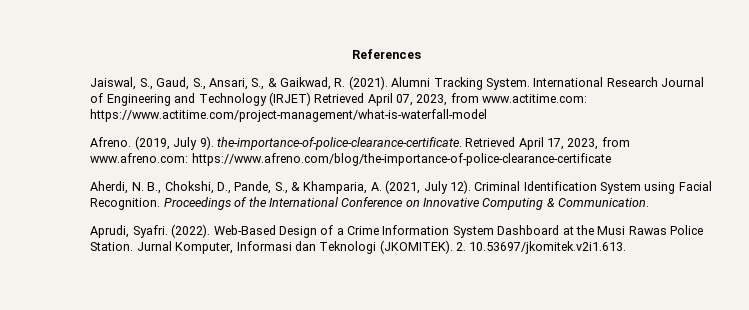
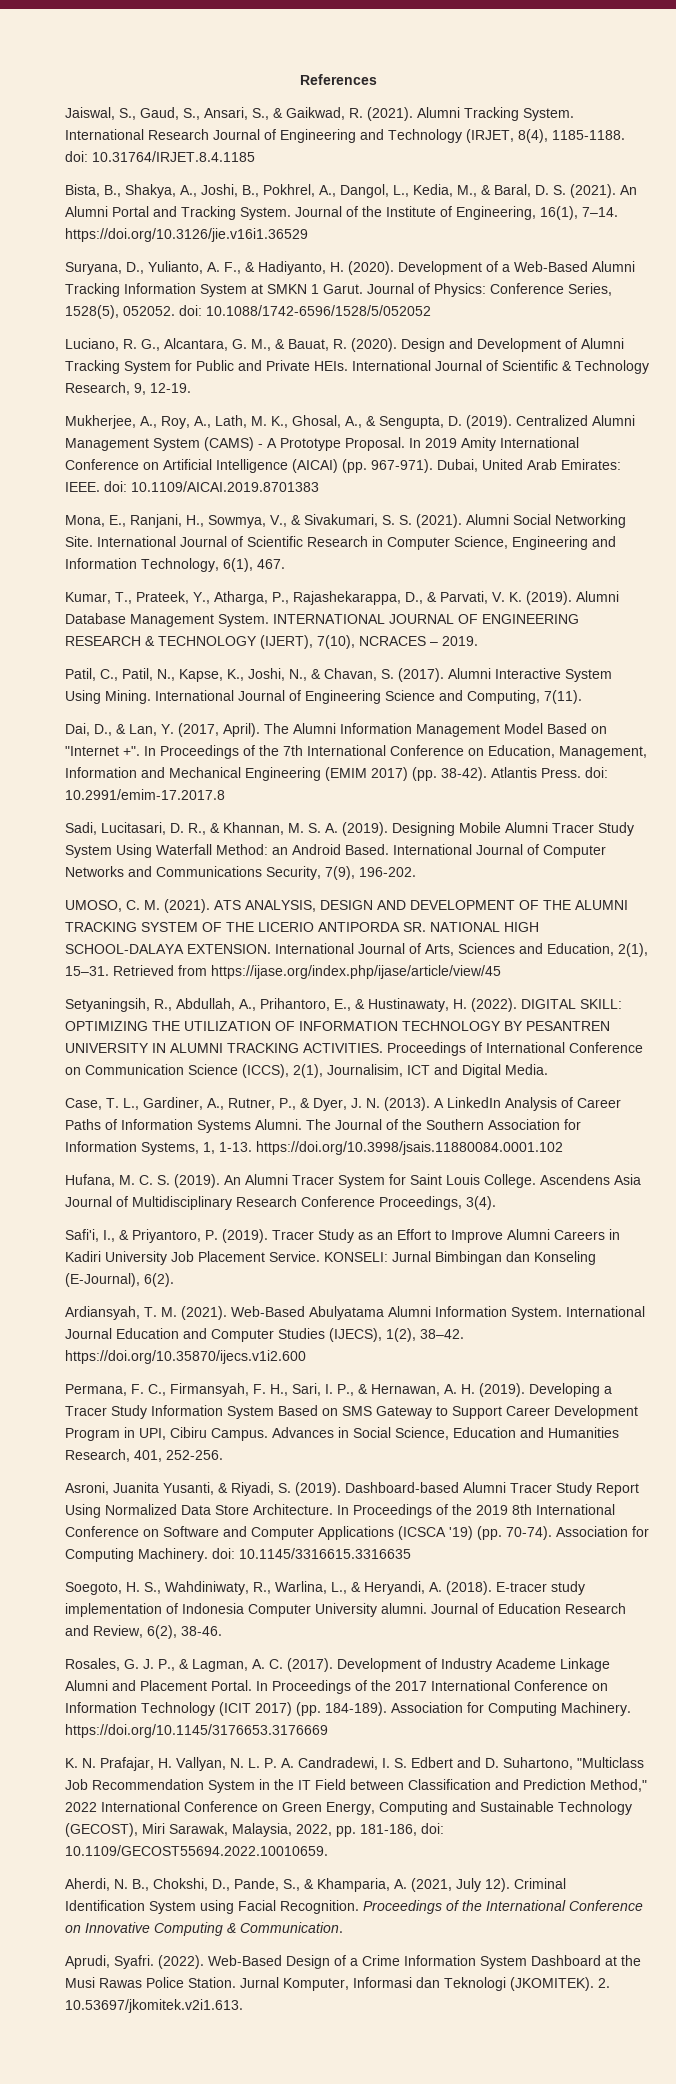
[268,92,588,106] [90,109,488,122] [90,136,630,150] [90,153,611,166] (IRJET) Retrieved April 07, 2023, from www.actitime.com: https://www.actitime.com/project-management/what-is-waterfall-model // Afreno. (2019, July 9). the-importance-of-police-clearance-certificate. Retrieved April 17, 2023, from www.afreno.com: https://www.afreno.com/blog/the-importance-of-police-clearance-certificate -> [465,129,625,143] [64,151,255,162] [64,184,637,198] [64,206,618,220] [64,228,308,242] [64,261,635,275] [64,283,612,297] [64,305,431,319] [64,338,624,352] [64,360,649,374] [64,382,191,395] [64,415,635,429] [64,437,579,451] [64,459,621,473] [64,481,319,492] [64,514,626,528] [64,536,616,550] [64,558,285,572] [64,591,619,605] [64,613,579,627] [64,635,478,649] [64,668,612,682] [64,690,582,704] [64,723,607,737] [64,745,647,759] [64,767,608,781] [64,789,225,800] [64,822,634,836] [64,844,606,858] [64,866,416,880] [64,899,628,913] [64,922,539,932] [64,943,648,957] [64,965,501,979] [64,998,622,1012] [64,1021,610,1031] [64,1042,643,1056] [64,1064,548,1078] [64,1097,621,1111] [64,1119,581,1133] [64,1141,563,1155] [64,1174,641,1188] [64,1196,496,1210] [64,1229,620,1243] [64,1251,596,1265] [64,1273,174,1287] [64,1306,645,1320] [64,1328,464,1342] [64,1350,306,1364] [64,1383,612,1397] [64,1405,638,1419] [64,1427,619,1441] [64,1449,223,1462] [64,1482,639,1496] [64,1504,615,1518] [64,1526,649,1540] [64,1548,411,1562] [64,1581,585,1595] [64,1603,626,1617] [64,1625,222,1639] [64,1658,610,1672] [64,1680,608,1694] [64,1702,631,1716] [64,1724,328,1738] [64,1757,644,1771] [64,1779,647,1793] [64,1801,632,1815] [64,1823,444,1837] [64,1845,328,1856] (IRJET, 8(4), 1185-1188. doi: 10.31764/IRJET.8.4.1185 // Bista, B., Shakya, A., Joshi, B., Pokhrel, A., Dangol, L., Kedia, M., & Baral, D. S. (2021). An Alumni Portal and Tracking System. Journal of the Institute of Engineering, 16(1), 7–14. https://doi.org/10.3126/jie.v16i1.36529 // Suryana, D., Yulianto, A. F., & Hadiyanto, H. (2020). Development of a Web-Based Alumni Tracking Information System at SMKN 1 Garut. Journal of Physics: Conference Series, 1528(5), 052052. doi: 10.1088/1742-6596/1528/5/052052 // Luciano, R. G., Alcantara, G. M., & Bauat, R. (2020). Design and Development of Alumni Tracking System for Public and Private HEIs. International Journal of Scientific & Technology Research, 9, 12-19. // Mukherjee, A., Roy, A., Lath, M. K., Ghosal, A., & Sengupta, D. (2019). Centralized Alumni Management System (CAMS) - A Prototype Proposal. In 2019 Amity International Conference on Artificial Intelligence (AICAI) (pp. 967-971). Dubai, United Arab Emirates: IEEE. doi: 10.1109/AICAI.2019.8701383 // Mona, E., Ranjani, H., Sowmya, V., & Sivakumari, S. S. (2021). Alumni Social Networking Site. International Journal of Scientific Research in Computer Science, Engineering and Information Technology, 6(1), 467. // Kumar, T., Prateek, Y., Atharga, P., Rajashekarappa, D., & Parvati, V. K. (2019). Alumni Database Management System. INTERNATIONAL JOURNAL OF ENGINEERING RESEARCH & TECHNOLOGY (IJERT), 7(10), NCRACES – 2019. // Patil, C., Patil, N., Kapse, K., Joshi, N., & Chavan, S. (2017). Alumni Interactive System Using Mining. International Journal of Engineering Science and Computing, 7(11). // Dai, D., & Lan, Y. (2017, April). The Alumni Information Management Model Based on "Internet +". In Proceedings of the 7th International Conference on Education, Management, Information and Mechanical Engineering (EMIM 2017) (pp. 38-42). Atlantis Press. doi: 10.2991/emim-17.2017.8 // Sadi, Lucitasari, D. R., & Khannan, M. S. A. (2019). Designing Mobile Alumni Tracer Study System Using Waterfall Method: an Android Based. International Journal of Computer Networks and Communications Security, 7(9), 196-202. // UMOSO, C. M. (2021). ATS ANALYSIS, DESIGN AND DEVELOPMENT OF THE ALUMNI TRACKING SYSTEM OF THE LICERIO ANTIPORDA SR. NATIONAL HIGH SCHOOL-DALAYA EXTENSION. International Journal of Arts, Sciences and Education, 2(1), 15–31. Retrieved from https://ijase.org/index.php/ijase/article/view/45 // Setyaningsih, R., Abdullah, A., Prihantoro, E., & Hustinawaty, H. (2022). DIGITAL SKILL: OPTIMIZING THE UTILIZATION OF INFORMATION TECHNOLOGY BY PESANTREN UNIVERSITY IN ALUMNI TRACKING ACTIVITIES. Proceedings of International Conference on Communication Science (ICCS), 2(1), Journalisim, ICT and Digital Media. // Case, T. L., Gardiner, A., Rutner, P., & Dyer, J. N. (2013). A LinkedIn Analysis of Career Paths of Information Systems Alumni. The Journal of the Southern Association for Information Systems, 1, 1-13. https://doi.org/10.3998/jsais.11880084.0001.102 // Hufana, M. C. S. (2019). An Alumni Tracer System for Saint Louis College. Ascendens Asia Journal of Multidisciplinary Research Conference Proceedings, 3(4). // Safi'i, I., & Priyantoro, P. (2019). Tracer Study as an Effort to Improve Alumni Careers in Kadiri University Job Placement Service. KONSELI: Jurnal Bimbingan dan Konseling (E-Journal), 6(2). // Ardiansyah, T. M. (2021). Web-Based Abulyatama Alumni Information System. International Journal Education and Computer Studies (IJECS), 1(2), 38–42. https://doi.org/10.35870/ijecs.v1i2.600 // Permana, F. C., Firmansyah, F. H., Sari, I. P., & Hernawan, A. H. (2019). Developing a Tracer Study Information System Based on SMS Gateway to Support Career Development Program in UPI, Cibiru Campus. Advances in Social Science, Education and Humanities Research, 401, 252-256. // Asroni, Juanita Yusanti, & Riyadi, S. (2019). Dashboard-based Alumni Tracer Study Report Using Normalized Data Store Architecture. In Proceedings of the 2019 8th International Conference on Software and Computer Applications (ICSCA '19) (pp. 70-74). Association for Computing Machinery. doi: 10.1145/3316615.3316635 // Soegoto, H. S., Wahdiniwaty, R., Warlina, L., & Heryandi, A. (2018). E-tracer study implementation of Indonesia Computer University alumni. Journal of Education Research and Review, 6(2), 38-46. // Rosales, G. J. P., & Lagman, A. C. (2017). Development of Industry Academe Linkage Alumni and Placement Portal. In Proceedings of the 2017 International Conference on Information Technology (ICIT 2017) (pp. 184-189). Association for Computing Machinery. https://doi.org/10.1145/3176653.3176669 // K. N. Prafajar, H. Vallyan, N. L. P. A. Candradewi, I. S. Edbert and D. Suhartono, "Multiclass Job Recommendation System in the IT Field between Classification and Prediction Method," 2022 International Conference on Green Energy, Computing and Sustainable Technology (GECOST), Miri Sarawak, Malaysia, 2022, pp. 181-186, doi: 10.1109/GECOST55694.2022.10010659.

